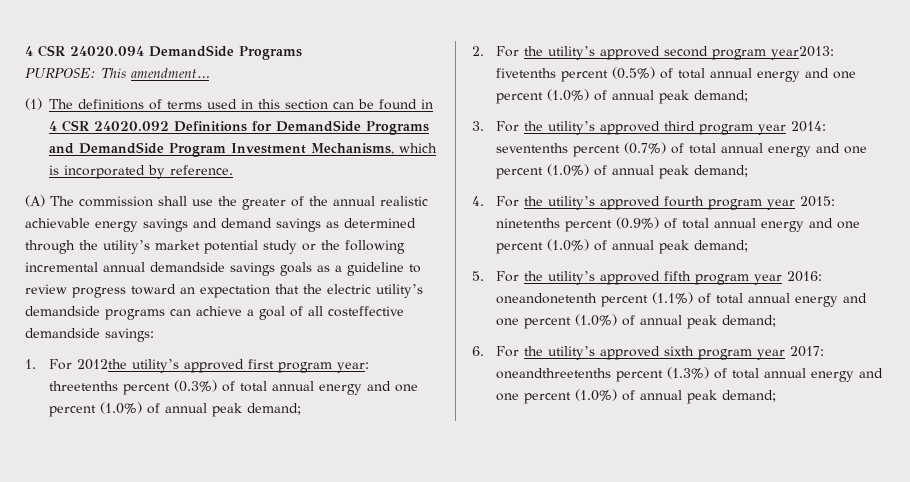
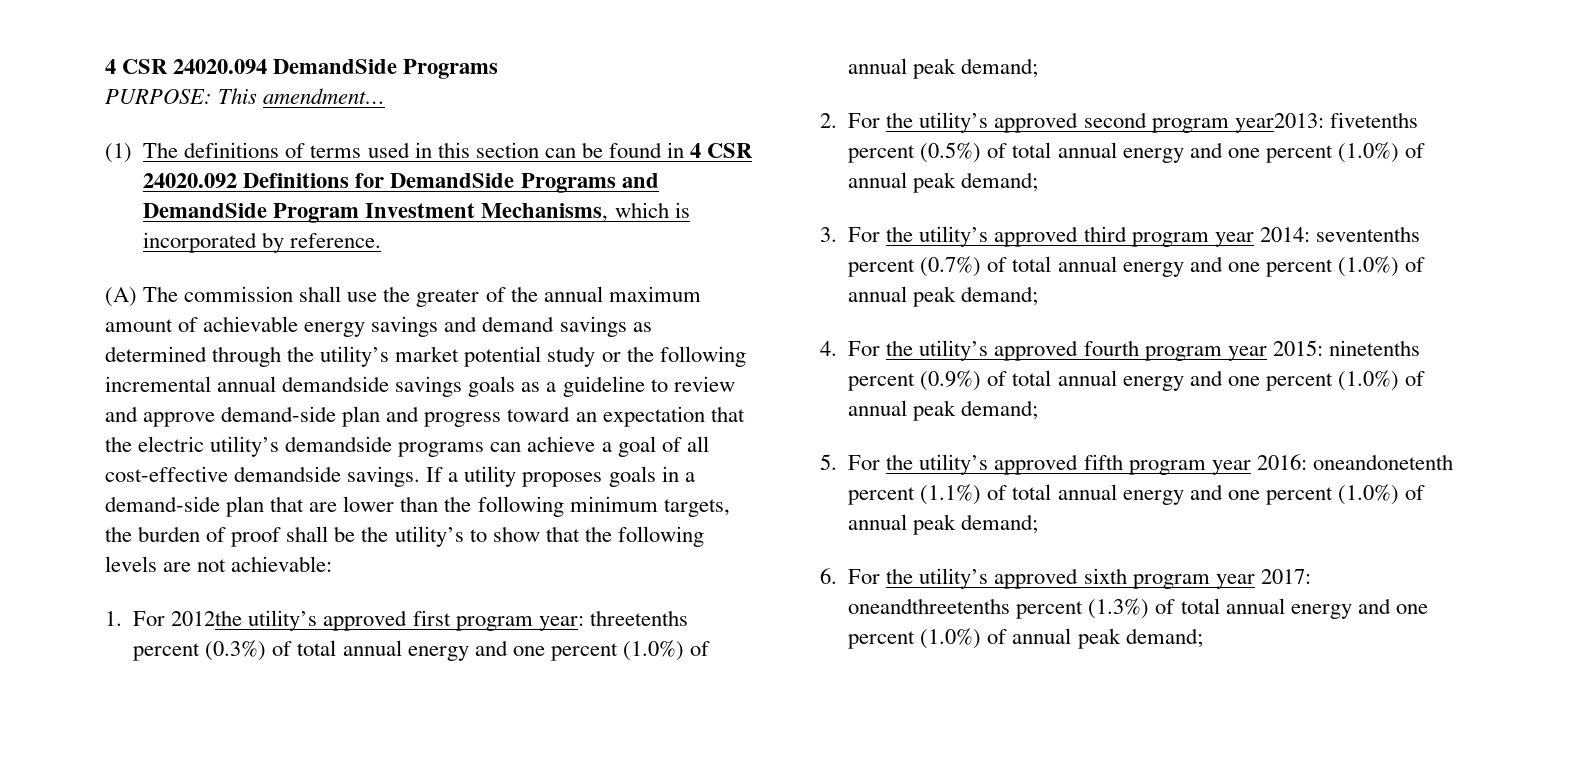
[380,196,428,206] realistic -> [608,286,701,302] [105,317,199,332] maximum amount of
(67, 289) none -> [105,406,420,427] and approve demand-side plan and
[328,306,404,317] [25,328,154,342] costeffective demandside savings: -> [105,466,695,487] [105,496,730,517] [105,526,704,547] [105,556,333,572] cost-effective demandside savings. If a utility proposes goals in a demand-side plan that are lower than the following minimum targets, the burden of proof shall be the utility’s to show that the following levels are not achievable:

